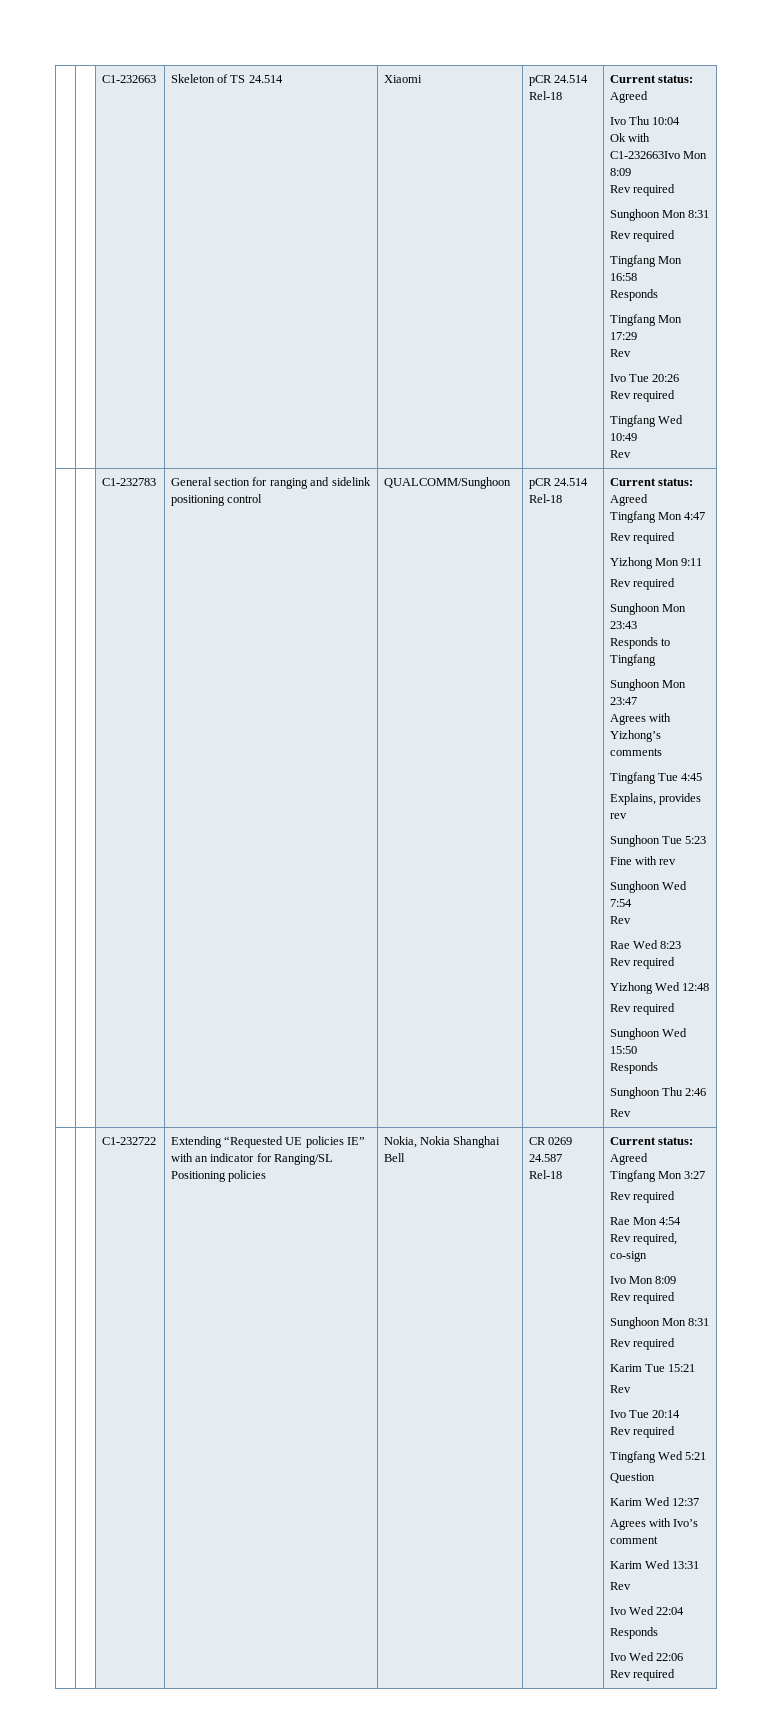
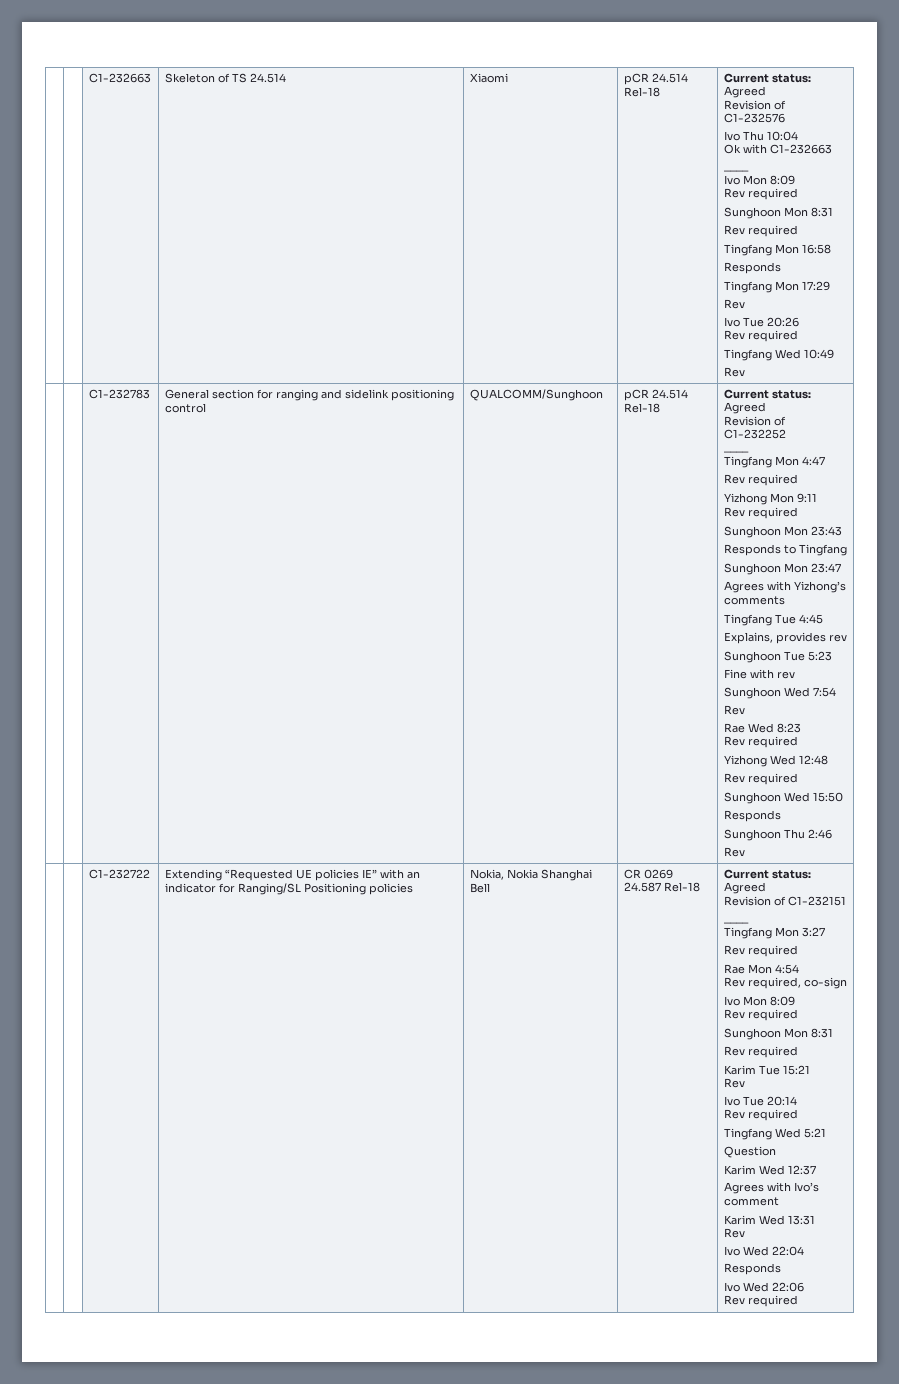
(648, 97) none -> [723,100,786,110] [723,113,785,123] // Revision of C1-232576
[609,151,680,159] C1-232663Ivo -> [769,144,832,154] [723,170,749,172] [723,175,740,185] C1-232663 // ____ // Ivo
(648, 500) none -> [723,416,786,426] [723,429,786,439] [723,451,749,453] // Revision of C1-232252 // ____
(648, 1159) none -> [723,896,846,906] [723,922,749,924] // Revision of C1-232151 // ____

